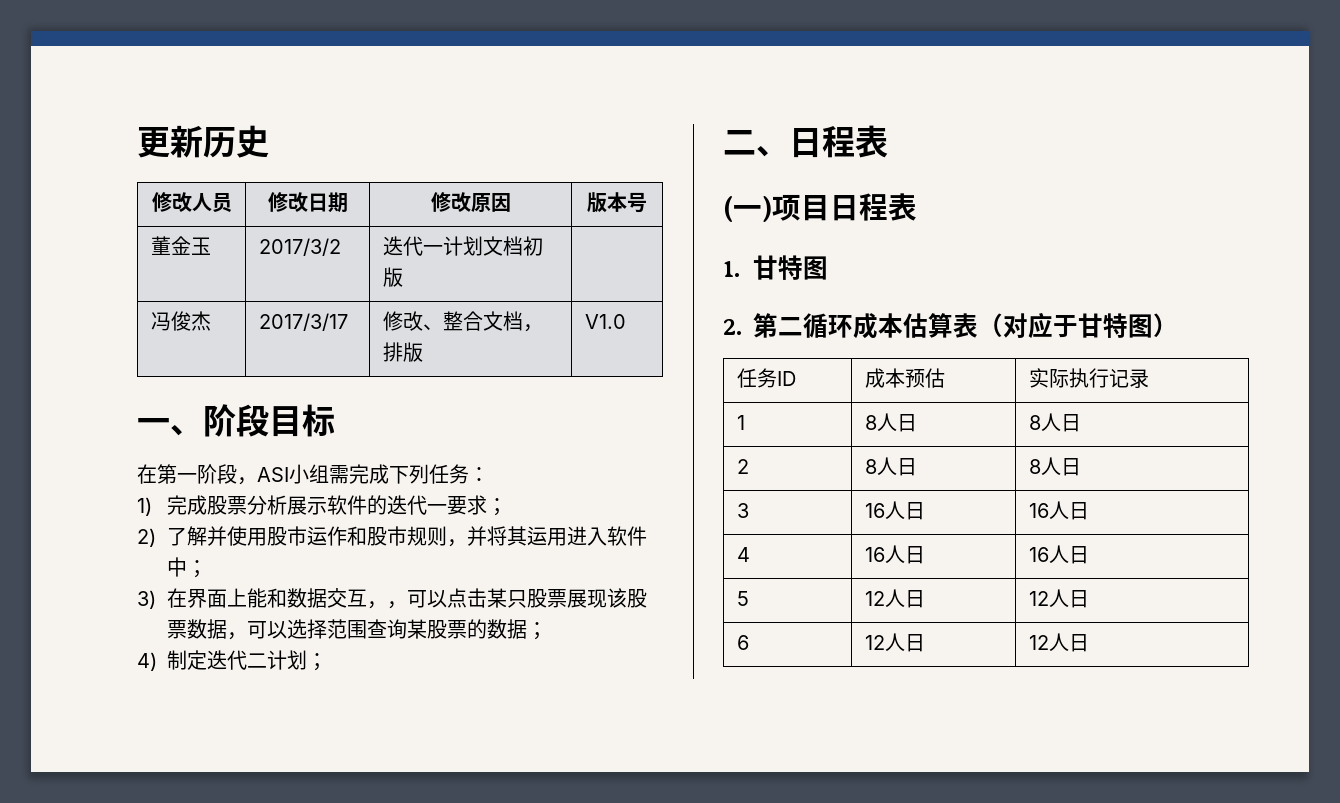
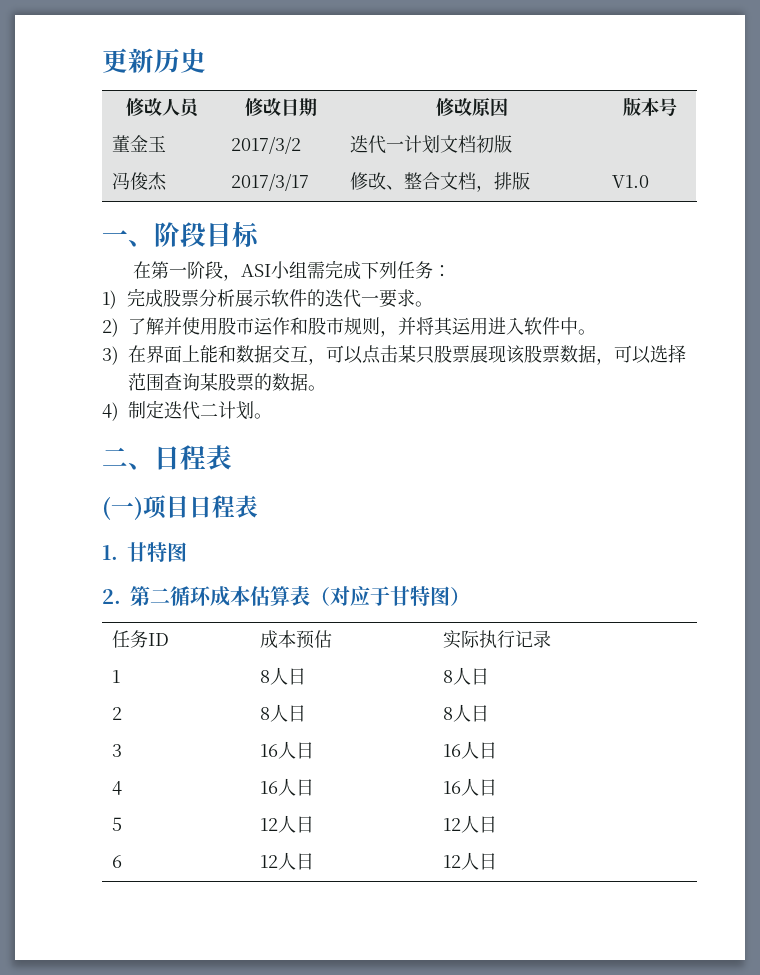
[487,498,508,516] ； -> [415,301,434,307] 。
[187,560,208,578] ； -> [578,329,596,335] 。
[387,601,408,609] ， -> (326, 361) none
[527,622,548,640] ； -> [308,385,326,391] 。
[307,653,328,671] ； -> [254,413,272,419] 。

